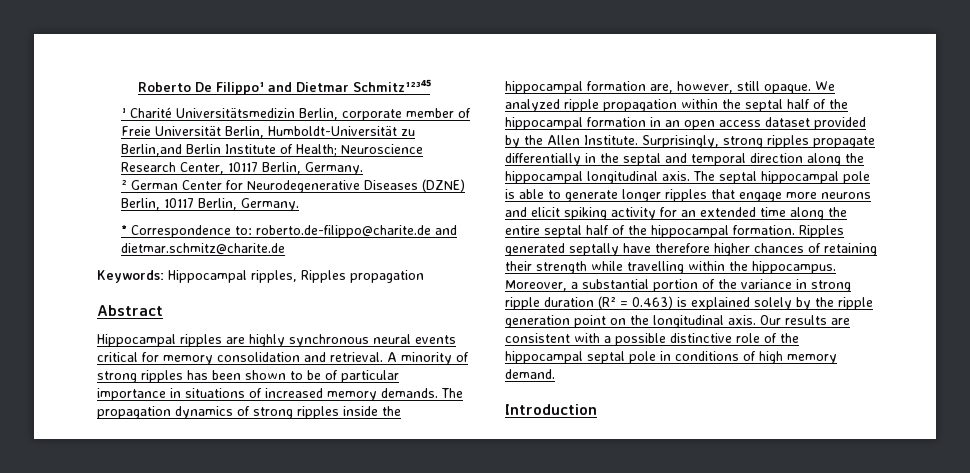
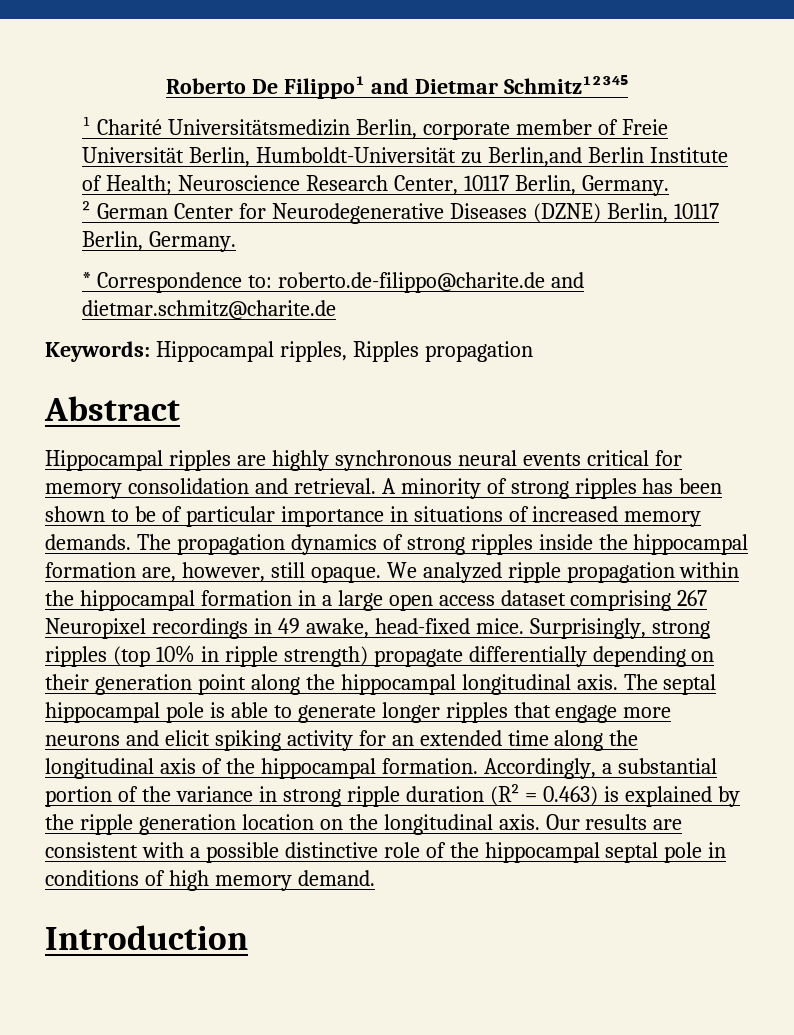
[745,99,848,112] septal half of the -> (74, 598) none
[665,120,680,127] an -> [321,590,383,611] a large
[814,117,866,130] [505,135,875,148] [505,153,803,166] provided by the Allen Institute. Surprisingly, strong ripples propagate differentially in the septal and temporal direction -> [570,590,708,611] [45,618,710,639] [45,645,715,667] [45,674,246,695] comprising 267 Neuropixel recordings in 49 awake, head-fixed mice. Surprisingly, strong ripples (top 10% in ripple strength) propagate differentially depending on their generation point
[505,225,609,238] entire septal half -> [45,758,196,779] longitudinal axis
[799,225,844,238] [505,243,877,256] [505,261,836,274] [505,280,567,291] Ripples generated septally have therefore higher chances of retaining their strength while travelling within the hippocampus. Moreover, -> [483,758,596,779] Accordingly,
[754,297,792,310] solely -> (713, 796) none
[574,315,606,328] point -> [241,814,314,830] location

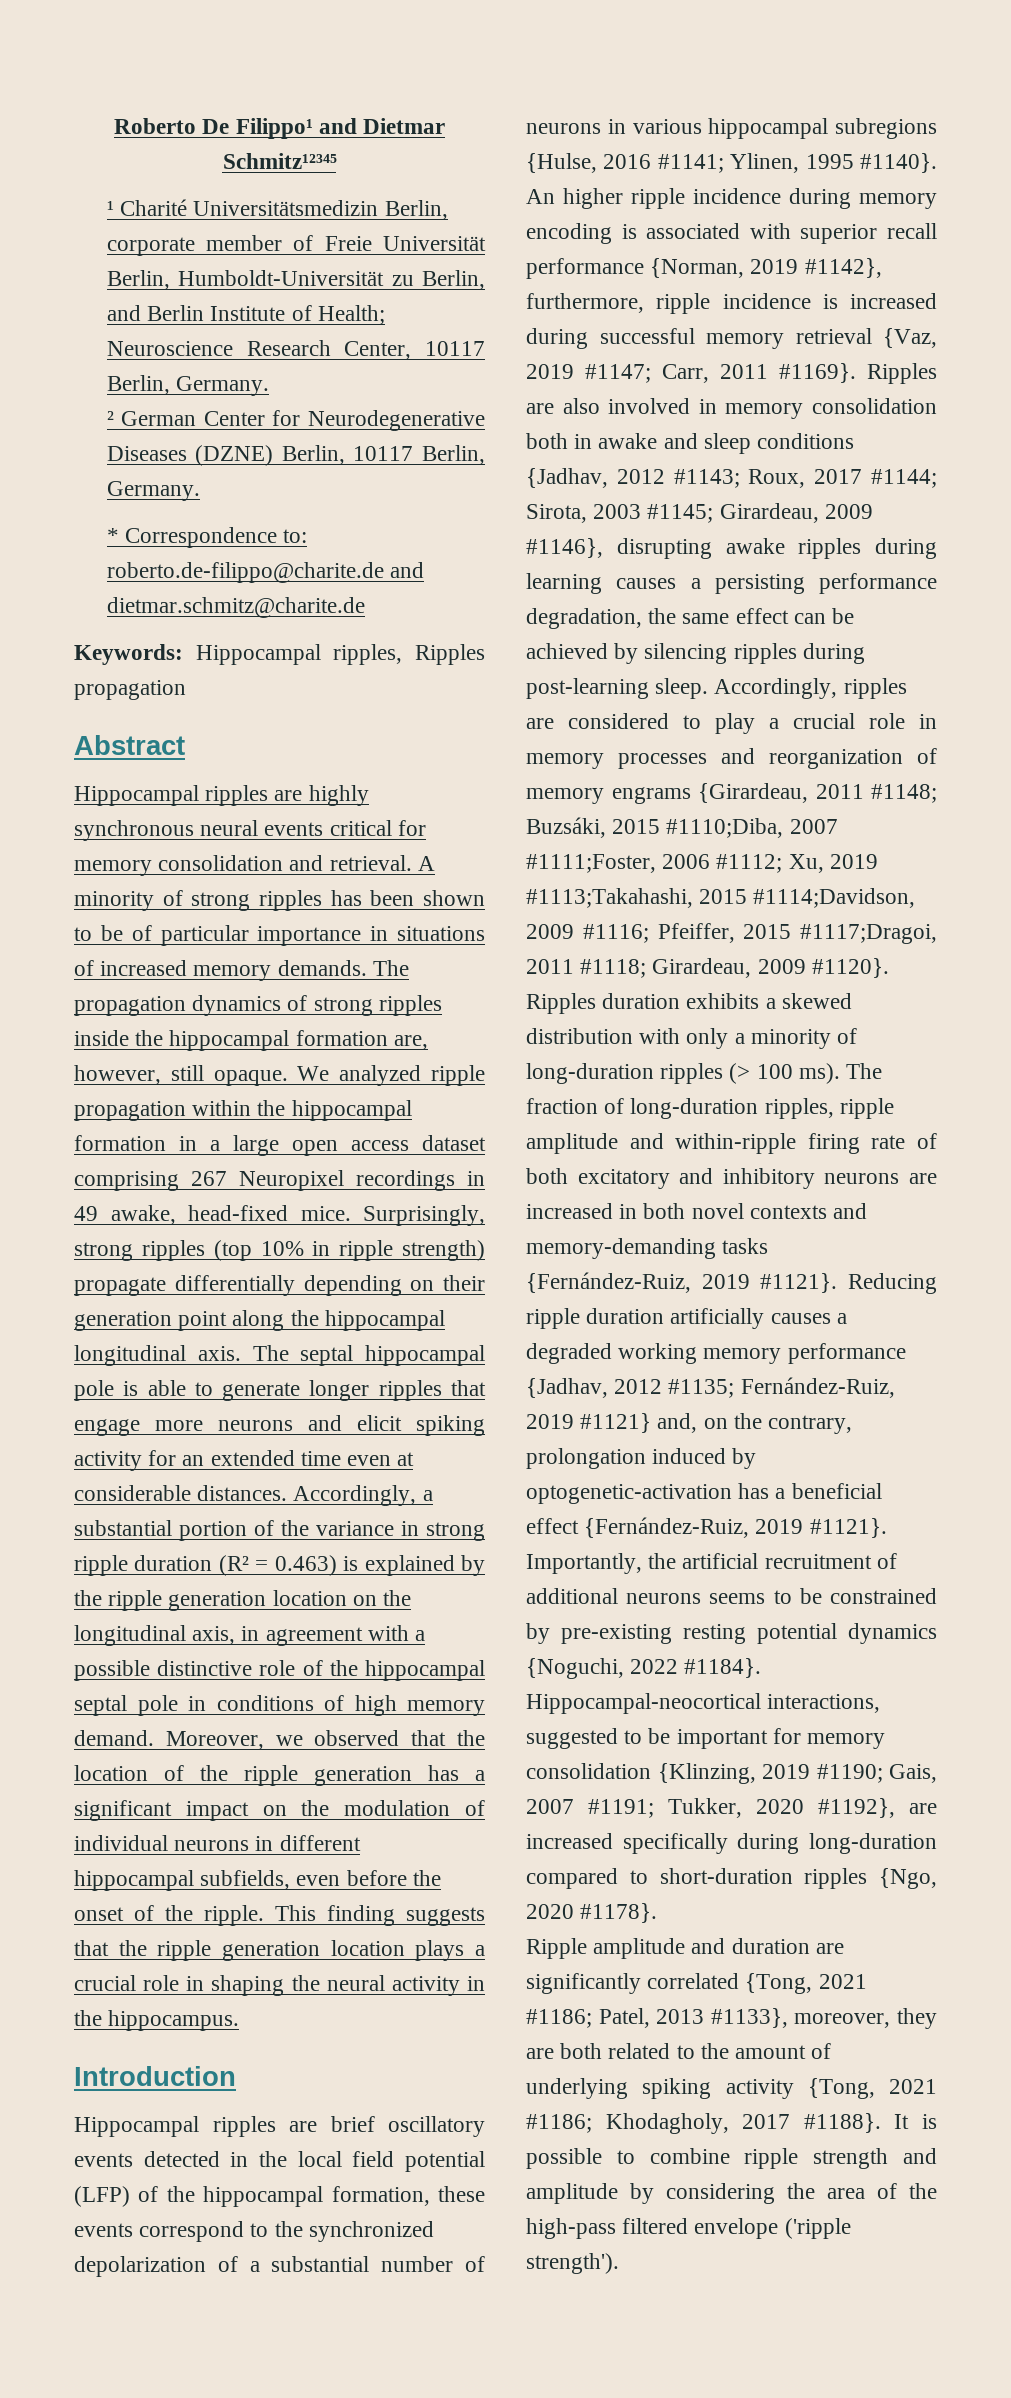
[488,147,583,167] Berlin,and -> [422,270,485,290] [106,305,141,321] Berlin, and
[554,730,639,751] [45,758,478,779] along the longitudinal axis of the hippocampal formation. -> [347,1452,415,1466] [74,1485,288,1501] even at considerable distances.
[498,814,683,830] [45,842,138,858] axis. Our results are consistent -> [192,1626,363,1646] axis, in agreement
[45,925,248,950] // Introduction -> [165,1730,486,1750] [74,1765,485,1786] [74,1800,486,1821] [74,1835,361,1851] [74,1870,441,1891] [74,1905,485,1926] [74,1940,486,1961] [74,1975,485,1996] [74,2010,240,2031] [74,2066,236,2086] [74,2116,485,2137] [74,2151,485,2172] [74,2186,485,2207] [74,2221,434,2242] [74,2256,486,2277] [526,118,937,139] [526,153,937,173] [526,188,937,209] [526,223,937,244] [526,258,882,279] [526,293,937,314] [526,328,937,349] [526,363,937,384] [526,398,937,419] [526,433,855,454] [526,468,937,488] [526,503,873,523] [526,538,937,559] [526,573,937,594] [526,608,855,629] [526,643,865,664] [526,678,907,699] [526,713,937,734] [526,748,937,769] [526,783,937,804] [526,817,838,838] [526,854,878,873] [526,888,916,908] [526,923,937,944] [526,958,889,978] [526,993,852,1014] [526,1028,858,1049] [526,1063,883,1084] [526,1098,894,1119] [526,1133,937,1154] [526,1168,937,1189] [526,1203,868,1219] [526,1238,769,1259] [526,1272,937,1294] [526,1308,847,1329] [526,1343,906,1364] [526,1377,895,1398] [526,1413,853,1434] [526,1448,757,1469] [526,1483,882,1504] [526,1517,887,1538] [526,1553,897,1574] [526,1588,937,1604] [526,1623,937,1644] [526,1658,762,1679] [526,1693,881,1714] [526,1728,886,1749] [526,1763,937,1784] [526,1798,937,1818] [526,1833,937,1854] [526,1868,937,1889] [526,1903,658,1923] [526,1938,844,1959] [526,1973,867,1994] [526,2008,937,2029] [526,2043,832,2059] [526,2078,937,2099] [526,2113,937,2134] [526,2148,937,2169] [526,2183,937,2204] [526,2218,851,2239] [526,2253,619,2274] Moreover, we observed that the location of the ripple generation has a significant impact on the modulation of individual neurons in different hippocampal subfields, even before the onset of the ripple. This finding suggests that the ripple generation location plays a crucial role in shaping the neural activity in the hippocampus. // Introduction // Hippocampal ripples are brief oscillatory events detected in the local field potential (LFP) of the hippocampal formation, these events correspond to the synchronized depolarization of a substantial number of neurons in various hippocampal subregions {Hulse, 2016 #1141; Ylinen, 1995 #1140}. An higher ripple incidence during memory encoding is associated with superior recall performance {Norman, 2019 #1142}, furthermore, ripple incidence is increased during successful memory retrieval {Vaz, 2019 #1147; Carr, 2011 #1169}. Ripples are also involved in memory consolidation both in awake and sleep conditions {Jadhav, 2012 #1143; Roux, 2017 #1144; Sirota, 2003 #1145; Girardeau, 2009 #1146}, disrupting awake ripples during learning causes a persisting performance degradation, the same effect can be achieved by silencing ripples during post-learning sleep. Accordingly, ripples are considered to play a crucial role in memory processes and reorganization of memory engrams {Girardeau, 2011 #1148; Buzsáki, 2015 #1110;Diba, 2007 #1111;Foster, 2006 #1112; Xu, 2019 #1113;Takahashi, 2015 #1114;Davidson, 2009 #1116; Pfeiffer, 2015 #1117;Dragoi, 2011 #1118; Girardeau, 2009 #1120}. Ripples duration exhibits a skewed distribution with only a minority of long-duration ripples (> 100 ms). The fraction of long-duration ripples, ripple amplitude and within-ripple firing rate of both excitatory and inhibitory neurons are increased in both novel contexts and memory-demanding tasks {Fernández-Ruiz, 2019 #1121}. Reducing ripple duration artificially causes a degraded working memory performance {Jadhav, 2012 #1135; Fernández-Ruiz, 2019 #1121} and, on the contrary, prolongation induced by optogenetic-activation has a beneficial effect {Fernández-Ruiz, 2019 #1121}. Importantly, the artificial recruitment of additional neurons seems to be constrained by pre-existing resting potential dynamics {Noguchi, 2022 #1184}. Hippocampal-neocortical interactions, suggested to be important for memory consolidation {Klinzing, 2019 #1190; Gais, 2007 #1191; Tukker, 2020 #1192}, are increased specifically during long-duration compared to short-duration ripples {Ngo, 2020 #1178}. // Ripple amplitude and duration are significantly correlated {Tong, 2021 #1186; Patel, 2013 #1133}, moreover, they are both related to the amount of underlying spiking activity {Tong, 2021 #1186; Khodagholy, 2017 #1188}. It is possible to combine ripple strength and amplitude by considering the area of the high-pass filtered envelope ('ripple strength').

